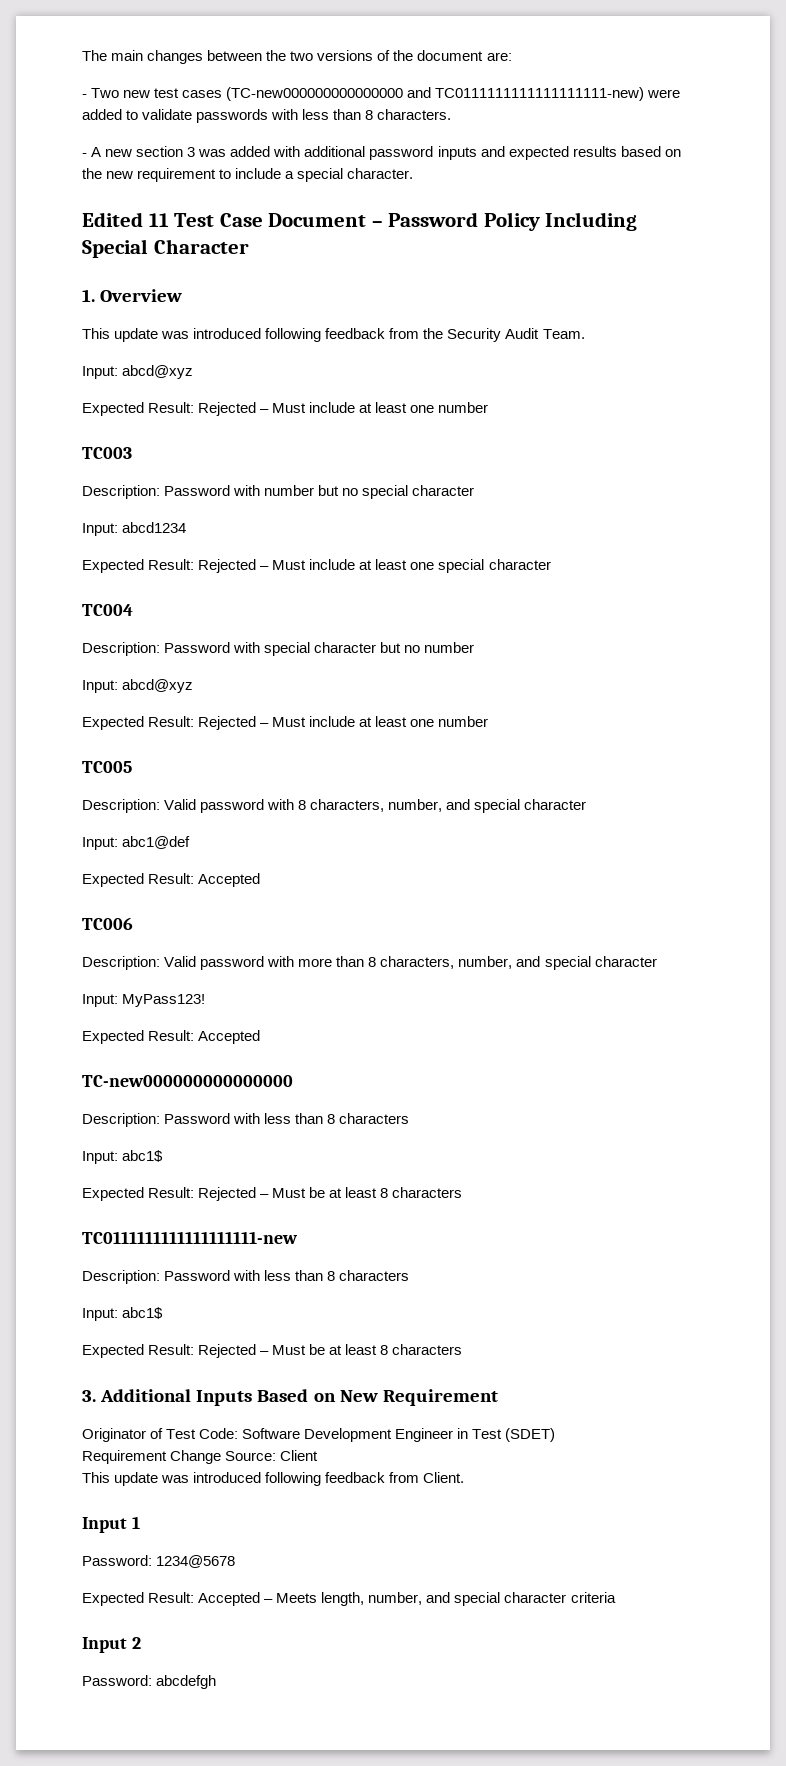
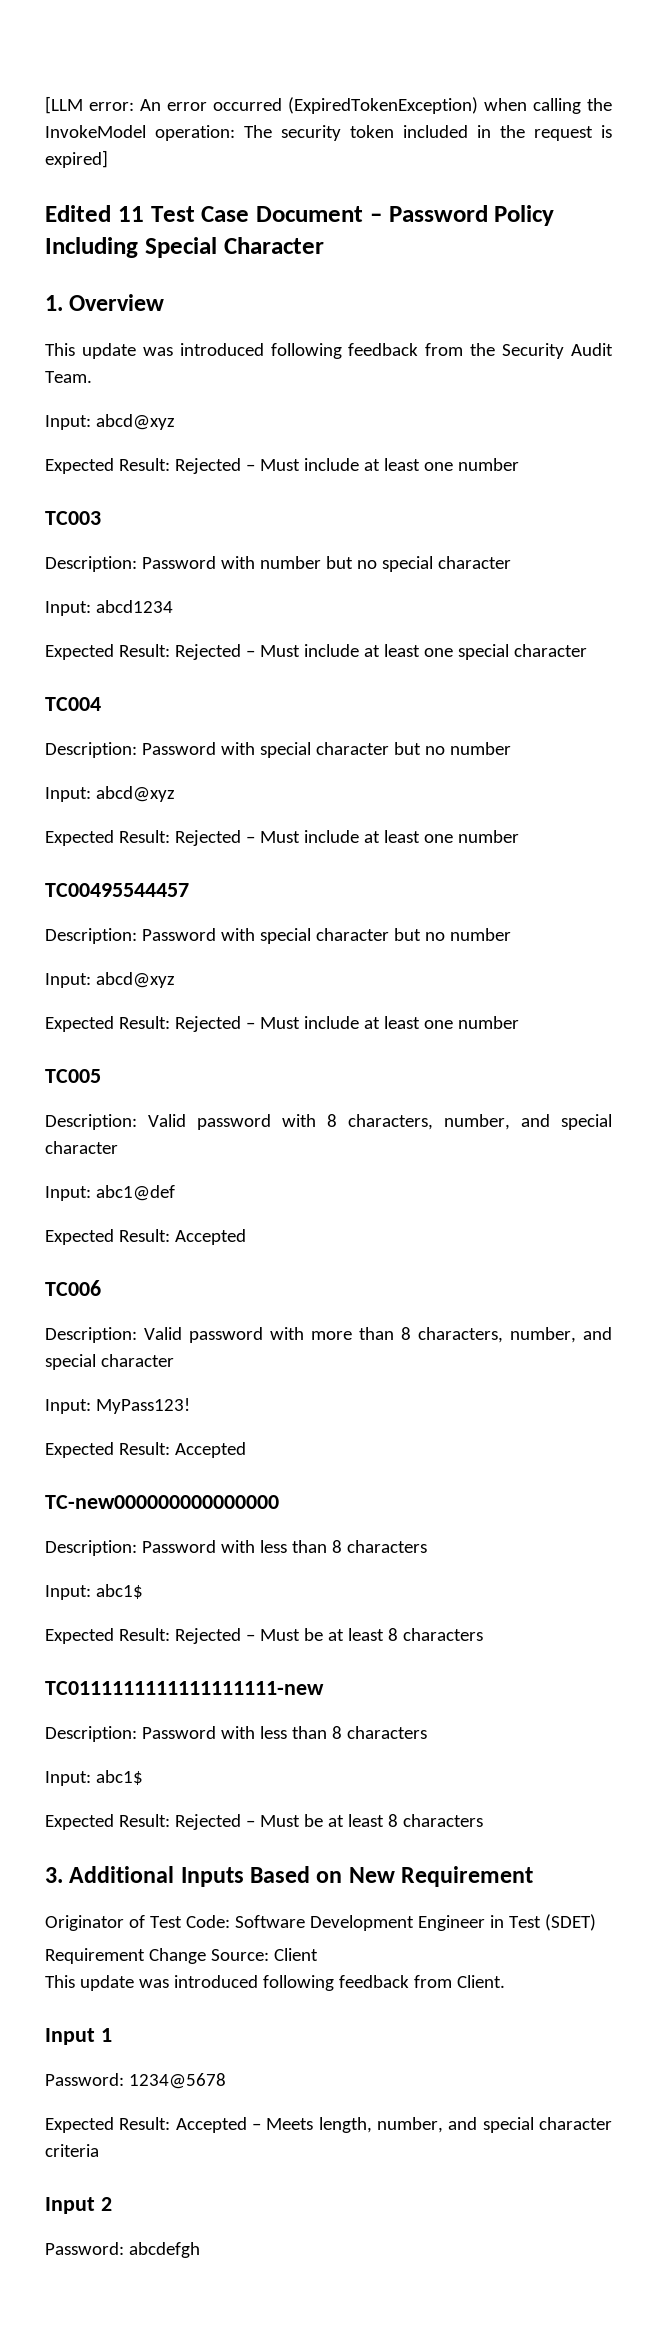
[82,50,512,64] [82,87,681,101] [82,109,452,123] [82,146,681,160] [82,168,414,182] The main changes between the two versions of the document are: // - Two new test cases (TC-new000000000000000 and TC0111111111111111111-new) were added to validate passwords with less than 8 characters. // - A new section 3 was added with additional password inputs and expected results based on the new requirement to include a special character. -> [45,96,612,114] [45,125,612,141] [45,150,108,168] [LLM error: An error occurred (ExpiredTokenException) when calling the InvokeModel operation: The security token included in the request is expired]
(489, 721) none -> [45,883,189,897] [45,928,511,944] [45,972,175,988] [45,1016,519,1032] // TC00495544457 // Description: Password with special character but no number // Input: abcd@xyz // Expected Result: Rejected – Must include at least one number

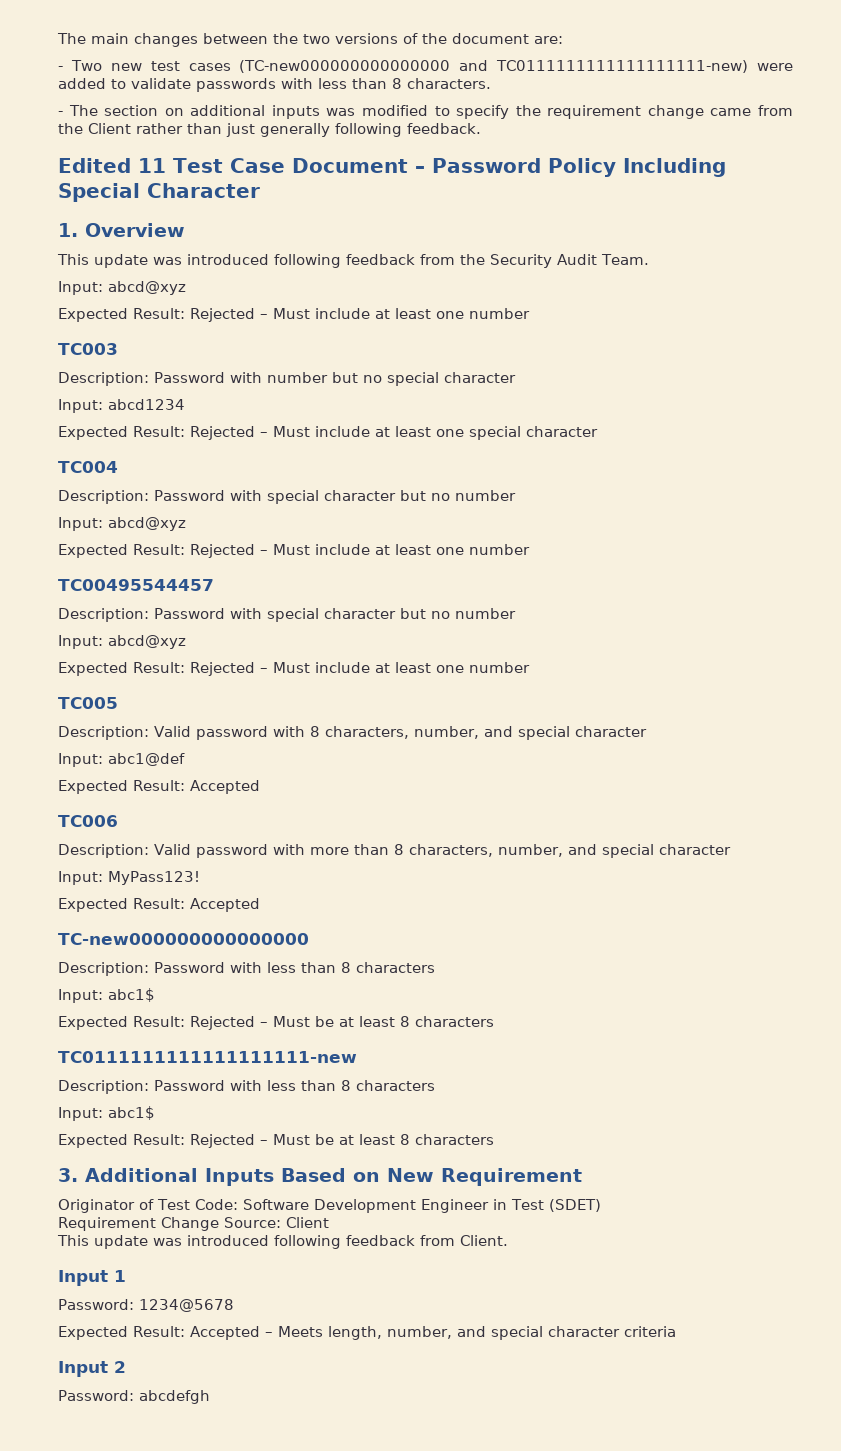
[45,96,612,114] [45,125,612,141] [45,150,108,168] [LLM error: An error occurred (ExpiredTokenException) when calling the InvokeModel operation: The security token included in the request is expired] -> [57,33,563,47] [58,60,793,73] [58,78,491,92] [58,105,793,119] [58,123,481,137] The main changes between the two versions of the document are: // - Two new test cases (TC-new000000000000000 and TC0111111111111111111-new) were added to validate passwords with less than 8 characters. // - The section on additional inputs was modified to specify the requirement change came from the Client rather than just generally following feedback.

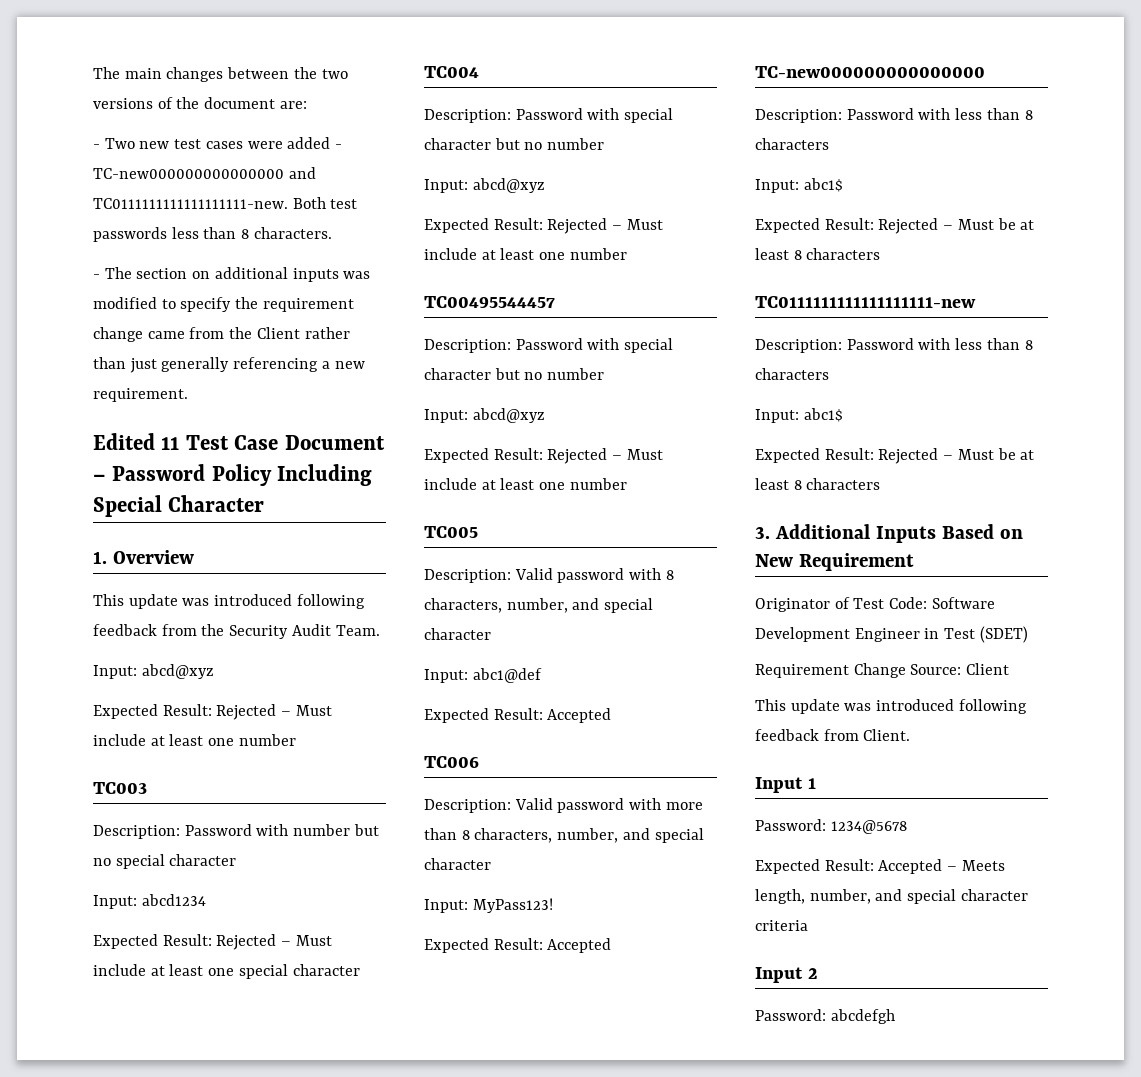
[239,60,793,73] [58,78,313,92] (TC-new000000000000000 and TC0111111111111111111-new) were added to validate passwords with -> [247,137,343,149] [93,167,316,179] [93,197,358,209] [93,227,167,242] were added - TC-new000000000000000 and TC0111111111111111111-new. Both test passwords
[335,123,481,137] following feedback. -> [233,357,365,372] [93,388,188,402] referencing a new requirement.

